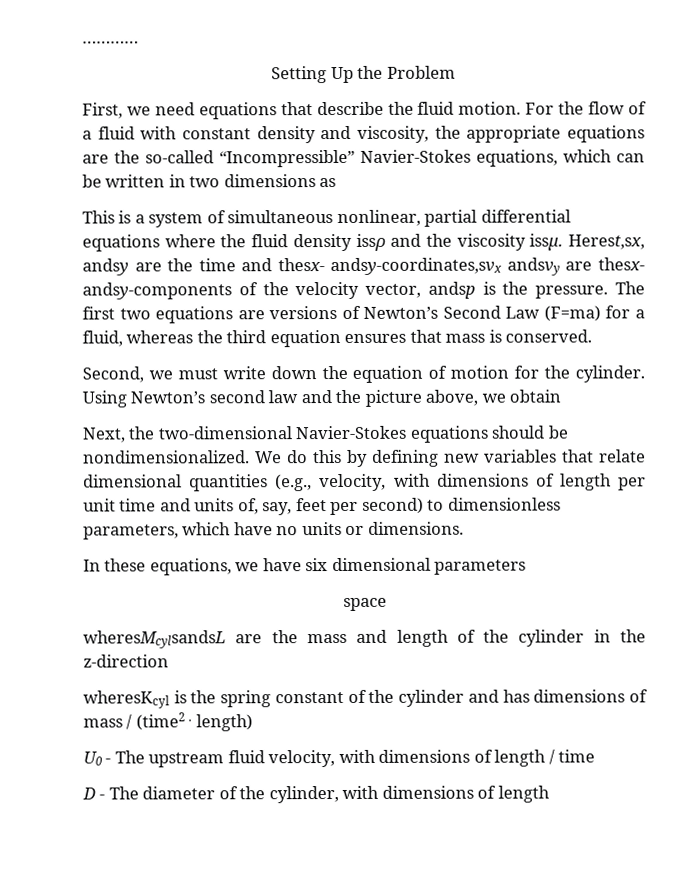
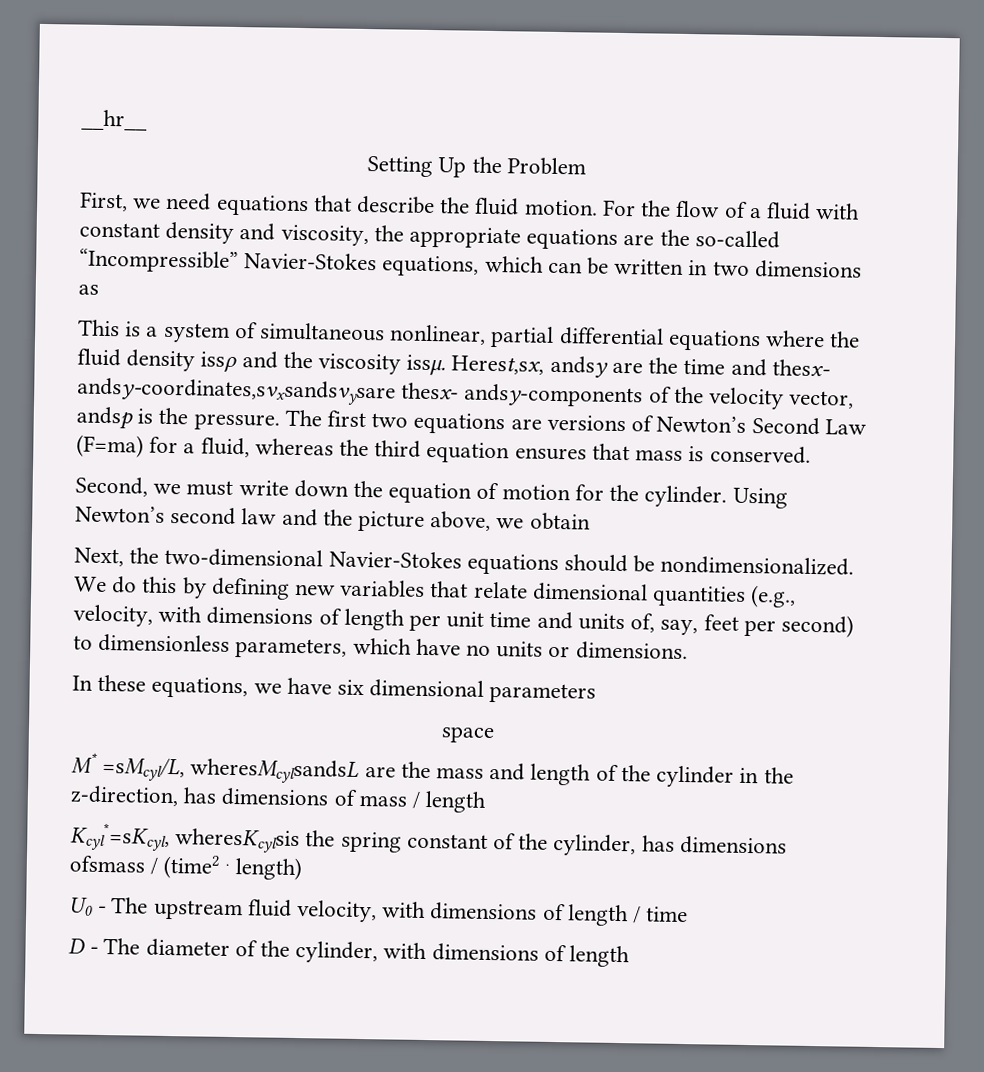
[82,40,139,44] ………… -> [81,109,148,131] __hr__
[330,257,593,276] andsy-coordinates,svx andsvy are -> [77,377,396,406] andsy-coordinates,svxsandsvysare
(387, 604) none -> [71,752,186,782] M* =sMcyl/L,
[83,654,169,668] [83,690,187,709] z-direction // wheresKcyl is -> [70,785,488,813] [70,822,301,854] z-direction, has dimensions of mass / length // Kcyl*=sKcyl, wheresKcylsis
[398,689,649,707] [83,718,123,728] cylinder and has dimensions of mass -> [553,833,787,857] [69,855,145,873] cylinder, has dimensions ofsmass

